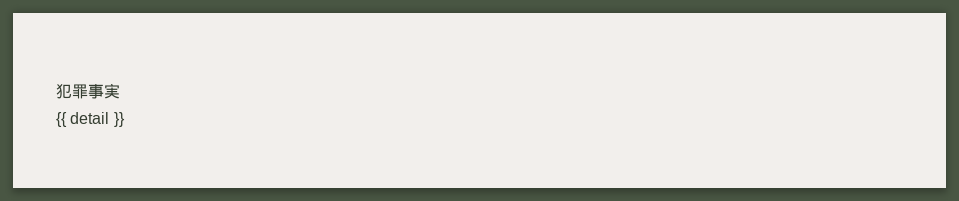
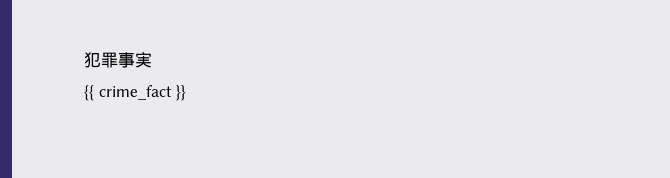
[70,112,110,124] detail -> [98,85,172,100] crime_fact

